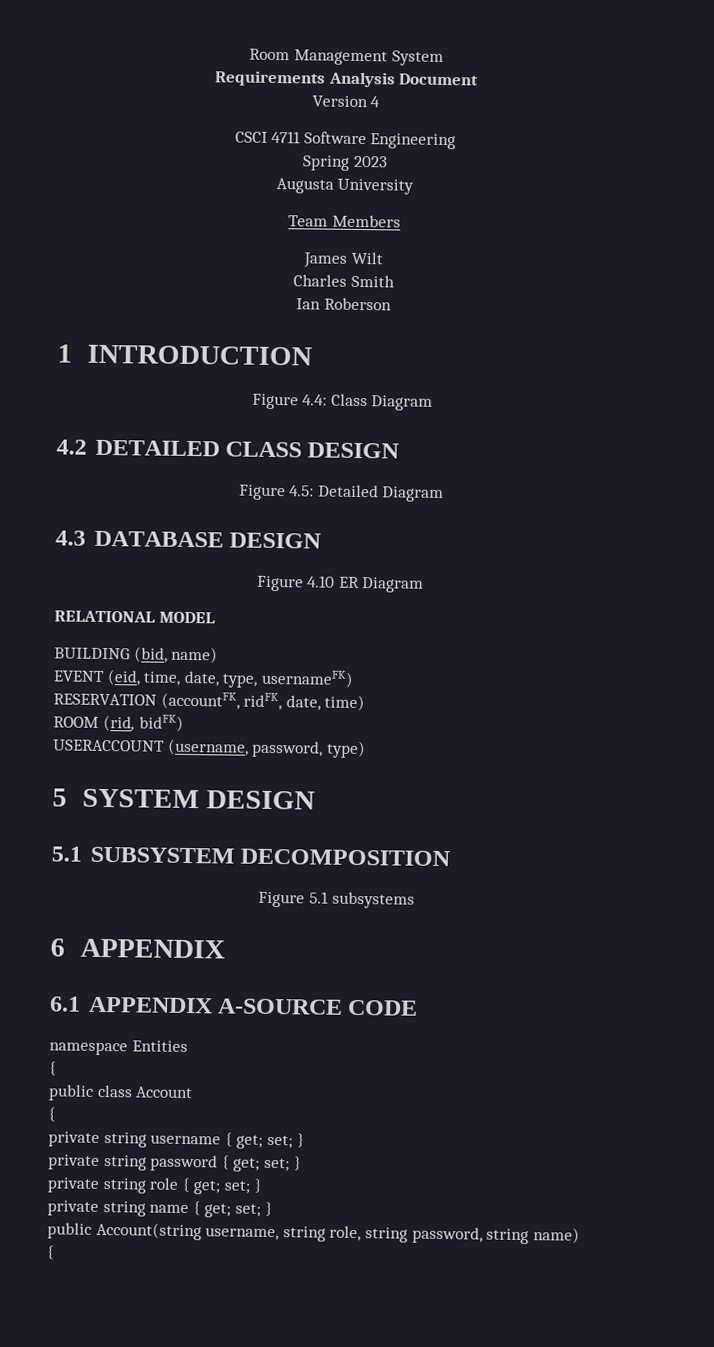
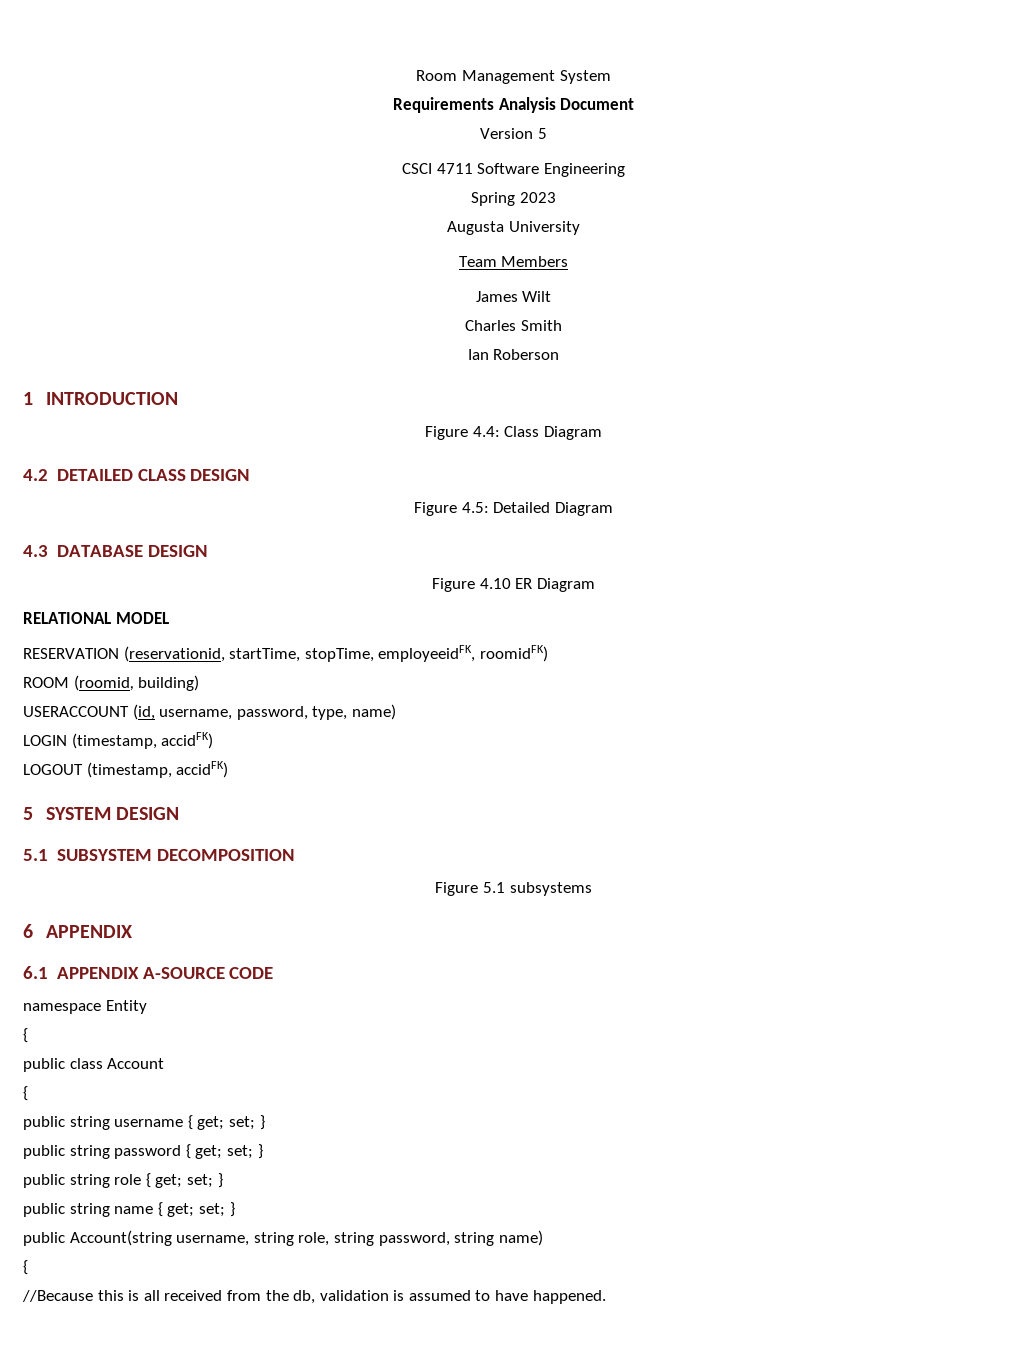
[370,96,381,108] 4 -> [537,128,547,139] 5
[54,646,219,664] [53,669,354,688] [53,691,366,712] [53,714,185,732] [53,738,366,759] BUILDING (bid, name) // EVENT (eid, time, date, type, usernameFK) // RESERVATION (accountFK, ridFK, date, time) // ROOM (rid, bidFK) // USERACCOUNT (username, password, type) -> [23,645,548,662] [23,675,200,691] [23,704,396,720] [23,732,214,749] [23,761,229,778] RESERVATION (reservationid, startTime, stopTime, employeeidFK, roomidFK) // ROOM (roomid, building) // USERACCOUNT (id, username, password, type, name) // LOGIN (timestamp, accidFK) // LOGOUT (timestamp, accidFK)
[131,1040,188,1053] Entities -> [105,1000,147,1014] Entity
[48,1131,100,1147] private -> [23,1116,65,1130] public
[48,1154,100,1170] private -> [23,1145,65,1159] public
[47,1177,99,1193] private -> [23,1174,65,1188] public
[47,1200,99,1216] private -> [23,1203,65,1217] public
(55, 1252) none -> [22,1290,606,1304] // //Because this is all received from the db, validation is assumed to have happened.

